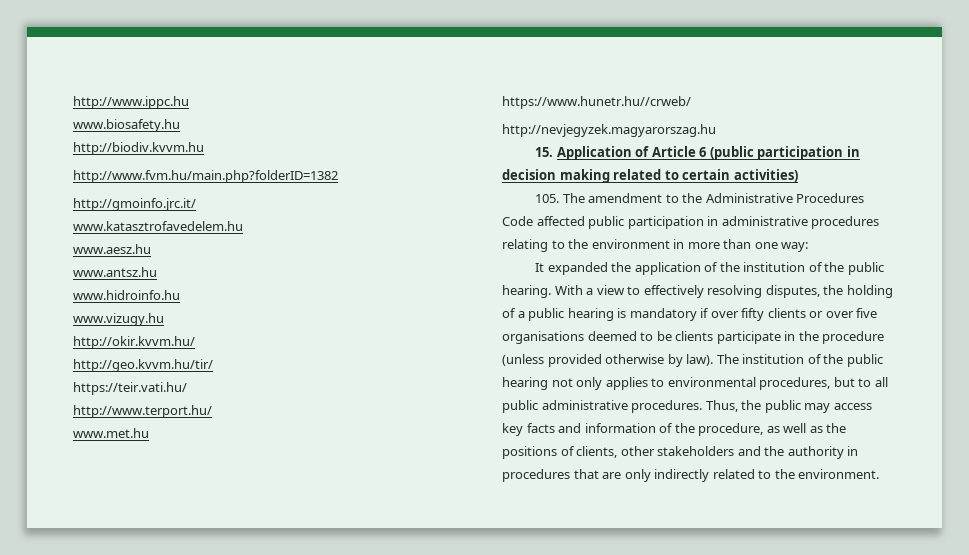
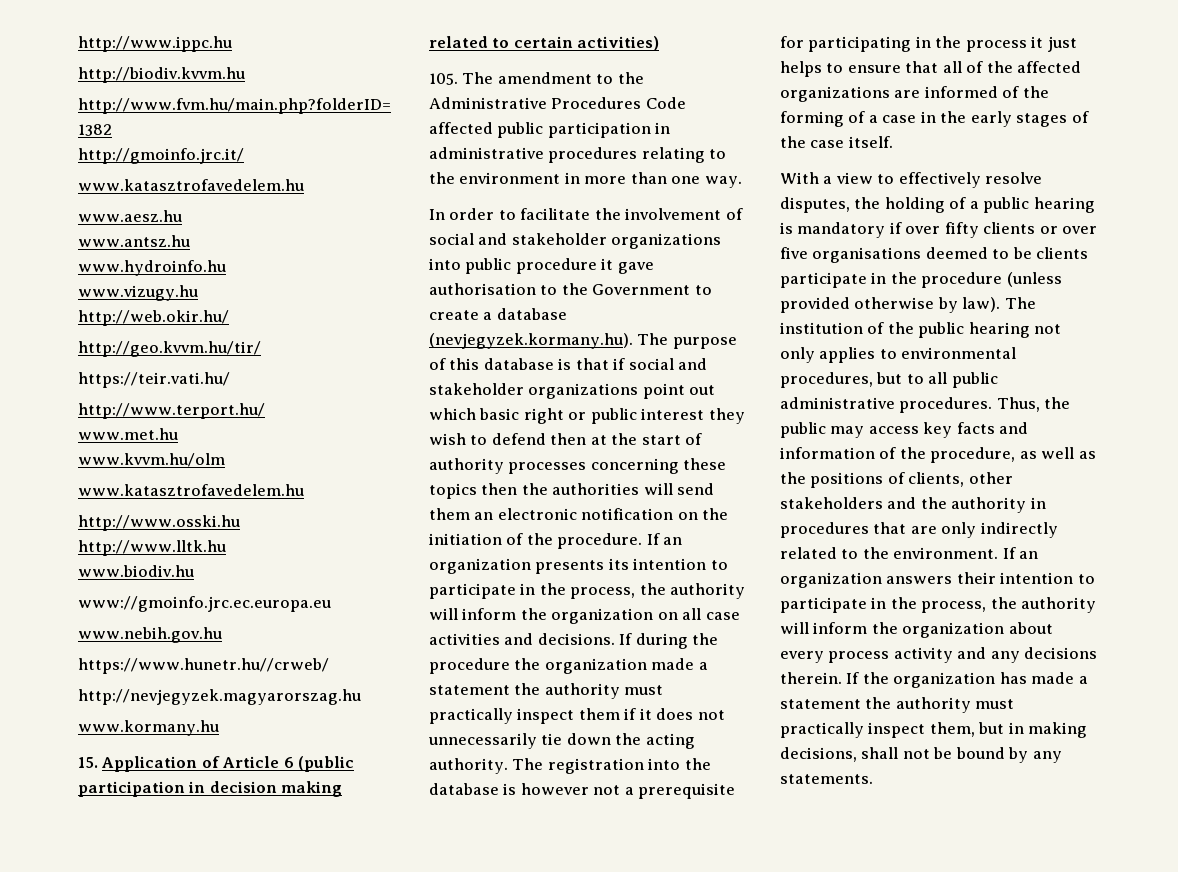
[73,119,180,132] // www.biosafety.hu -> (232, 44) none
[73,290,180,300] www.hidroinfo.hu -> [78,260,226,276] www.hydroinfo.hu
[73,336,195,349] http://okir.kvvm.hu/ -> [78,310,229,326] http://web.okir.hu/
(149, 433) none -> [78,453,225,467] [78,484,304,496] [78,515,240,531] [78,540,226,556] [78,565,194,577] [78,596,331,612] [78,627,222,643] // www.kvvm.hu/olm // www.katasztrofavedelem.hu // http://www.osski.hu // http://www.lltk.hu // www.biodiv.hu // www://gmoinfo.jrc.ec.europa.eu // www.nebih.gov.hu
(716, 130) none -> [78,720,219,736] // www.kormany.hu
[781,242,809,252] [535,262,884,275] [502,285,551,298] way: // It expanded the application of the institution of the public hearing. -> [704,176,742,188] [429,208,743,220] [429,233,722,249] [429,258,654,274] [429,283,712,295] [429,308,567,320] [429,333,737,349] [429,358,708,370] [429,383,716,399] [429,408,745,424] [429,433,703,445] [429,458,727,474] [429,483,715,499] [429,508,729,520] [429,533,683,549] [429,558,728,574] [429,583,746,599] [429,608,740,624] [429,633,719,649] [429,658,708,674] [429,683,664,699] [429,708,725,724] [428,733,695,749] [429,758,711,774] [429,783,736,799] [780,36,1077,52] [780,61,1082,77] [780,86,1049,102] [780,111,1089,127] [780,136,893,148] way. // In order to facilitate the involvement of social and stakeholder organizations into public procedure it gave authorisation to the Government to create a database (nevjegyzek.kormany.hu). The purpose of this database is that if social and stakeholder organizations point out which basic right or public interest they wish to defend then at the start of authority processes concerning these topics then the authorities will send them an electronic notification on the initiation of the procedure. If an organization presents its intention to participate in the process, the authority will inform the organization on all case activities and decisions. If during the procedure the organization made a statement the authority must practically inspect them if it does not unnecessarily tie down the acting authority. The registration into the database is however not a prerequisite for participating in the process it just helps to ensure that all of the affected organizations are informed of the forming of a case in the early stages of the case itself. //
[707,285,763,298] resolving -> [985,172,1043,184] resolve
(880, 474) none -> [1002,547,1039,559] [780,572,1095,588] [780,597,1097,613] [780,622,1053,638] [780,647,1098,663] [780,672,1088,688] [780,697,1015,713] [780,722,1088,738] [780,747,1062,763] [780,774,873,784] If an organization answers their intention to participate in the process, the authority will inform the organization about every process activity and any decisions therein. If the organization has made a statement the authority must practically inspect them, but in making decisions, shall not be bound by any statements.

